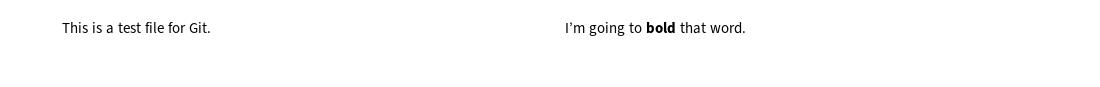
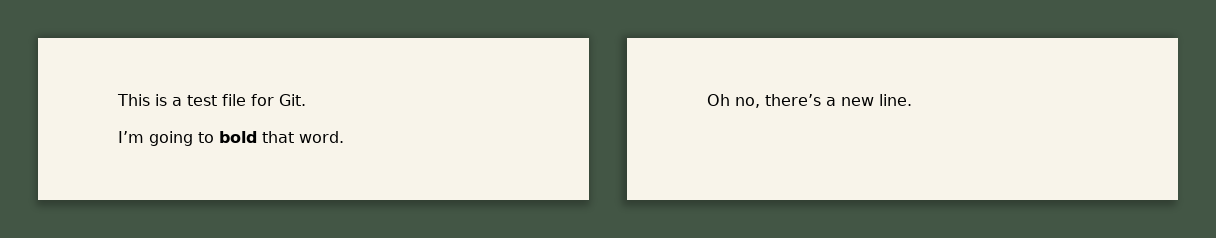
(747, 28) none -> [707,94,912,108] // Oh no, there’s a new line.

